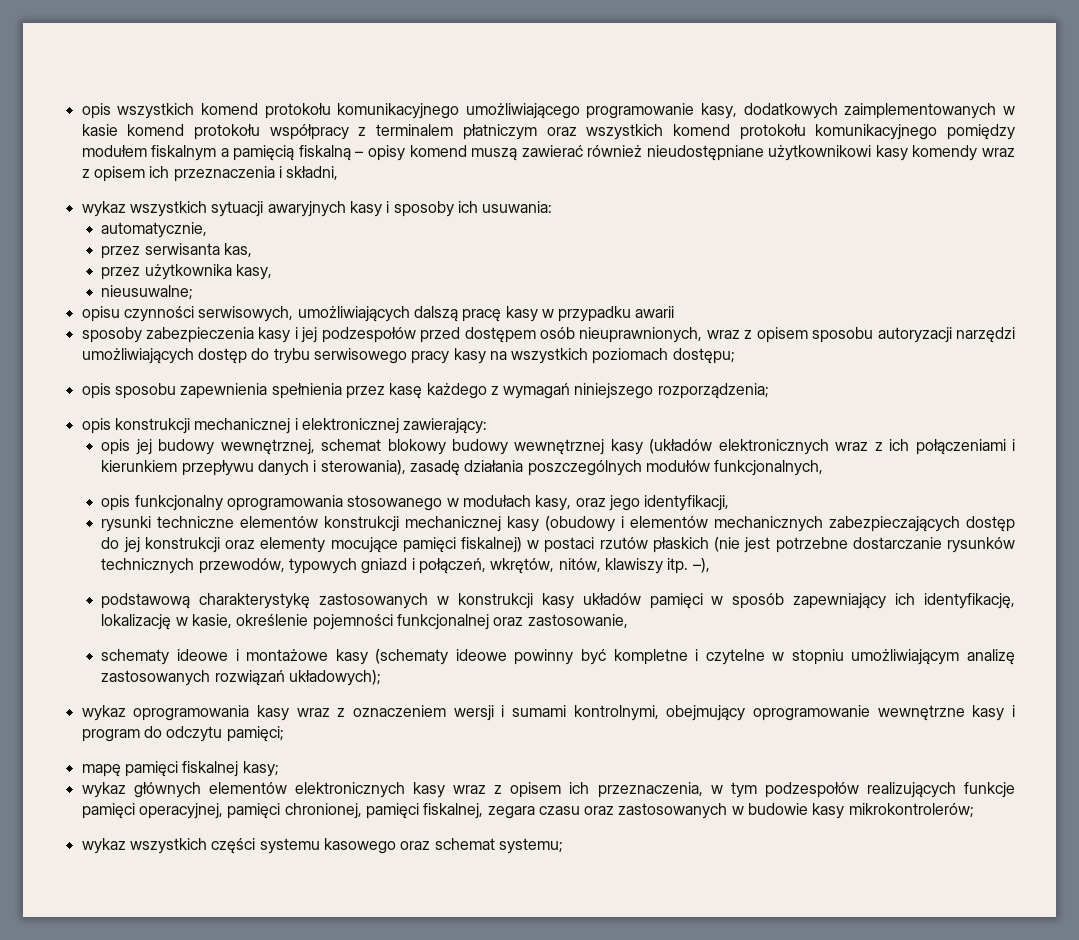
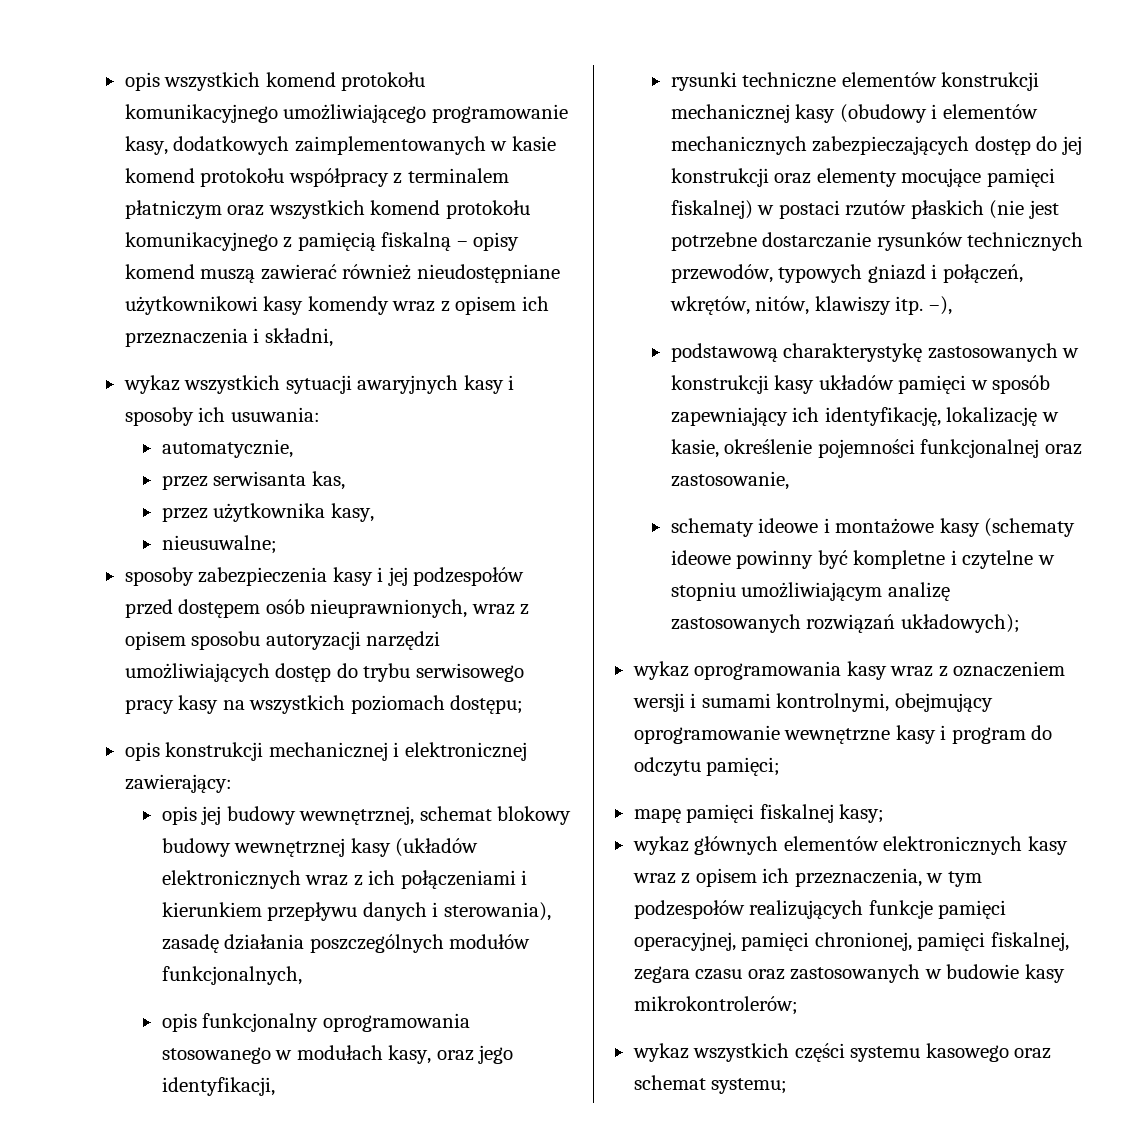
[947,124,1016,140] [81,145,229,161] pomiędzy modułem fiskalnym a -> [283,237,293,248] z
[81,306,675,322] // opisu czynności serwisowych, umożliwiających dalszą pracę kasy w przypadku awarii -> (277, 544) none
[81,383,769,399] // opis sposobu zapewnienia spełnienia przez kasę każdego z wymagań niniejszego rozporządzenia; -> (524, 704) none

